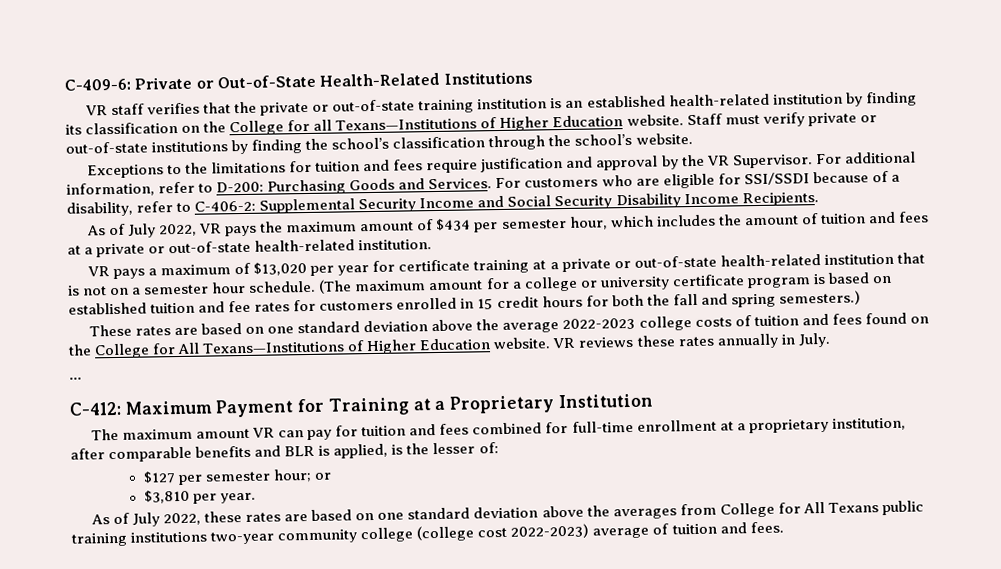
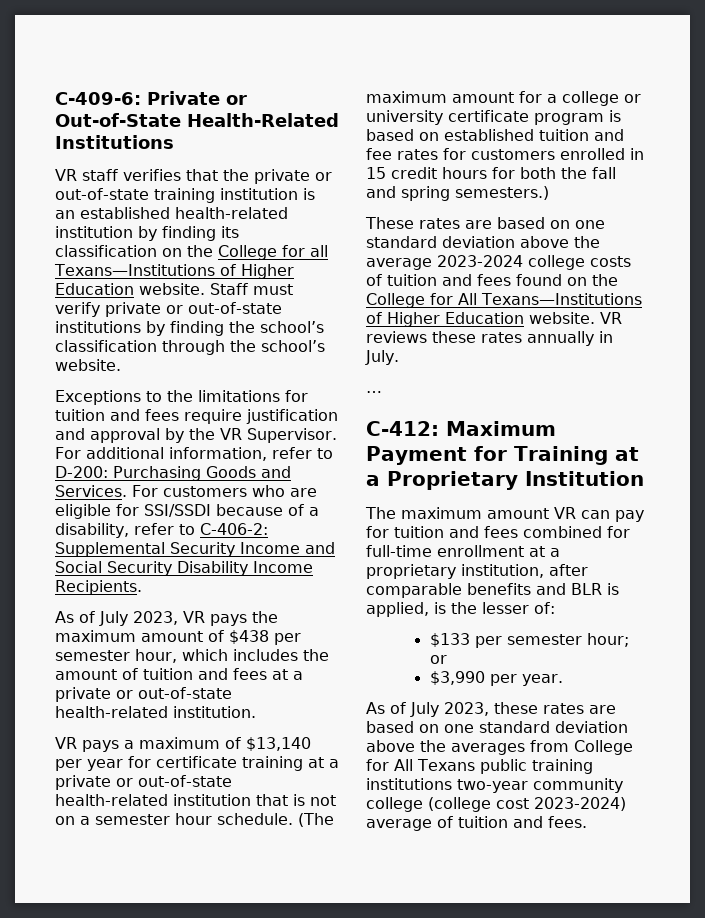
[159,223,198,237] 2022, -> [133,611,178,625] 2023,
[435,218,472,231] $434 -> [229,630,269,644] $438
[253,261,308,276] $13,020 -> [246,737,311,751] $13,140
[562,317,636,331] 2022-2023 -> [437,255,523,267] 2023-2024
[142,471,176,484] $127 -> [429,633,470,647] $133
[143,489,190,504] $3,810 -> [429,671,485,685] $3,990
[163,512,202,526] 2022, -> [444,702,489,716] 2023,
[510,523,590,539] 2022-2023) -> [534,797,626,811] 2023-2024)

